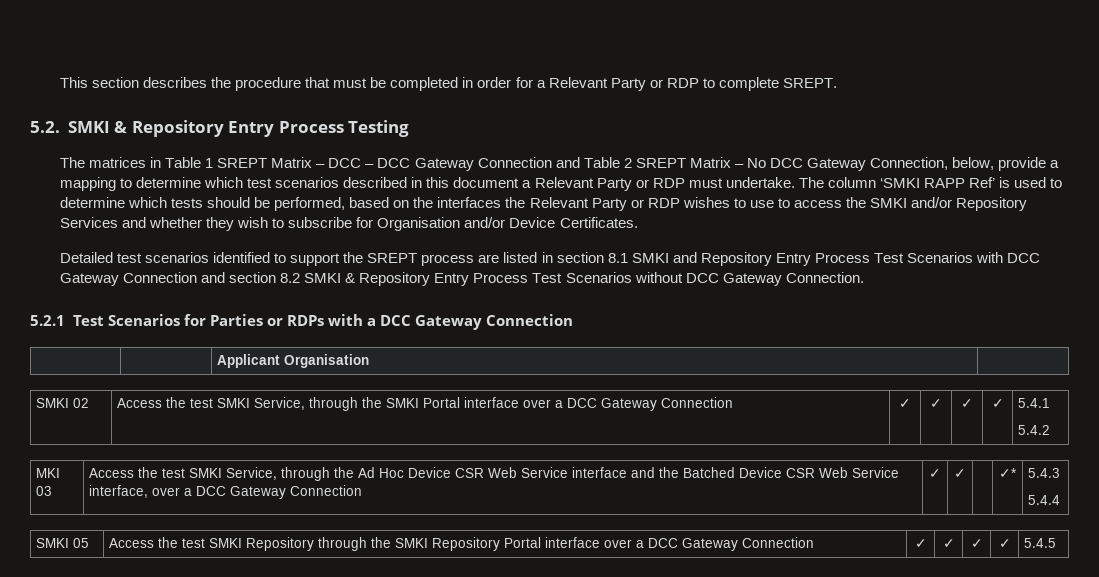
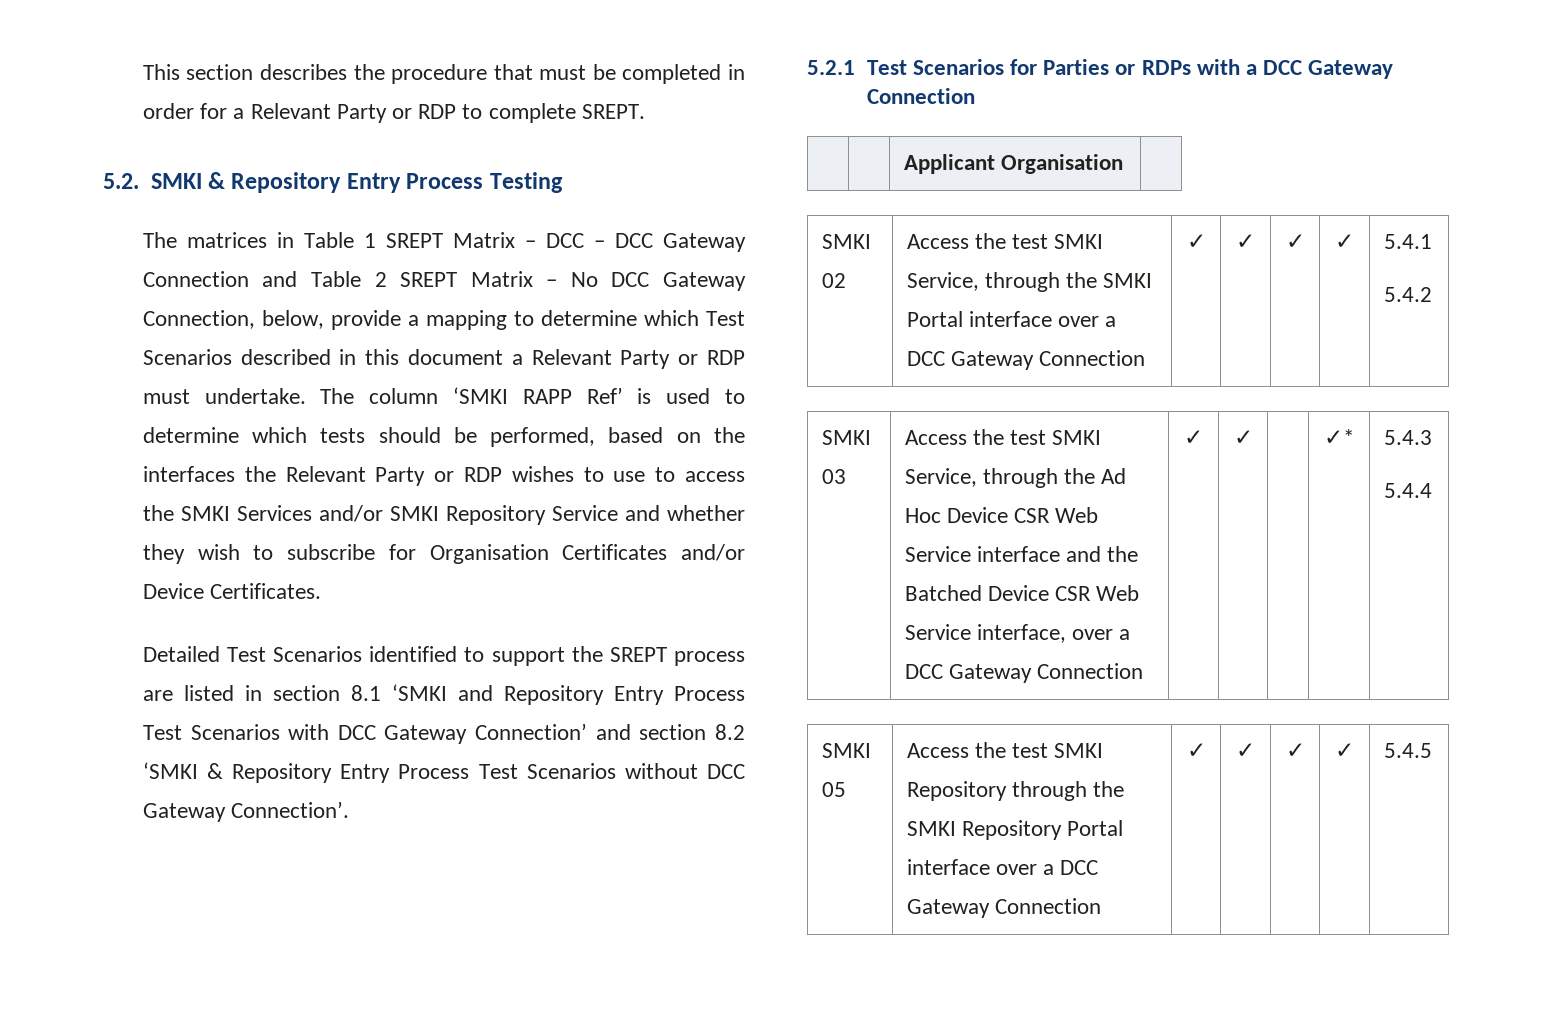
[247,177,340,188] test scenarios -> [705,311,745,326] [142,349,232,365] Test Scenarios
[911,197,1028,211] [59,217,118,228] and/or Repository Services -> [236,505,618,525] Services and/or SMKI Repository Service
(461, 224) none -> [562,544,668,560] Certificates
[117,252,210,263] test scenarios -> [227,646,363,662] Test Scenarios
[631,253,669,263] SMKI -> [391,684,447,701] ‘SMKI
[123,272,198,283] Connection -> [475,723,588,740] Connection’
[304,273,342,283] SMKI -> [142,762,198,779] ‘SMKI
[785,272,864,283] Connection. -> [231,801,350,818] Connection’.
[36,468,61,478] MKI -> [821,430,871,445] SMKI

